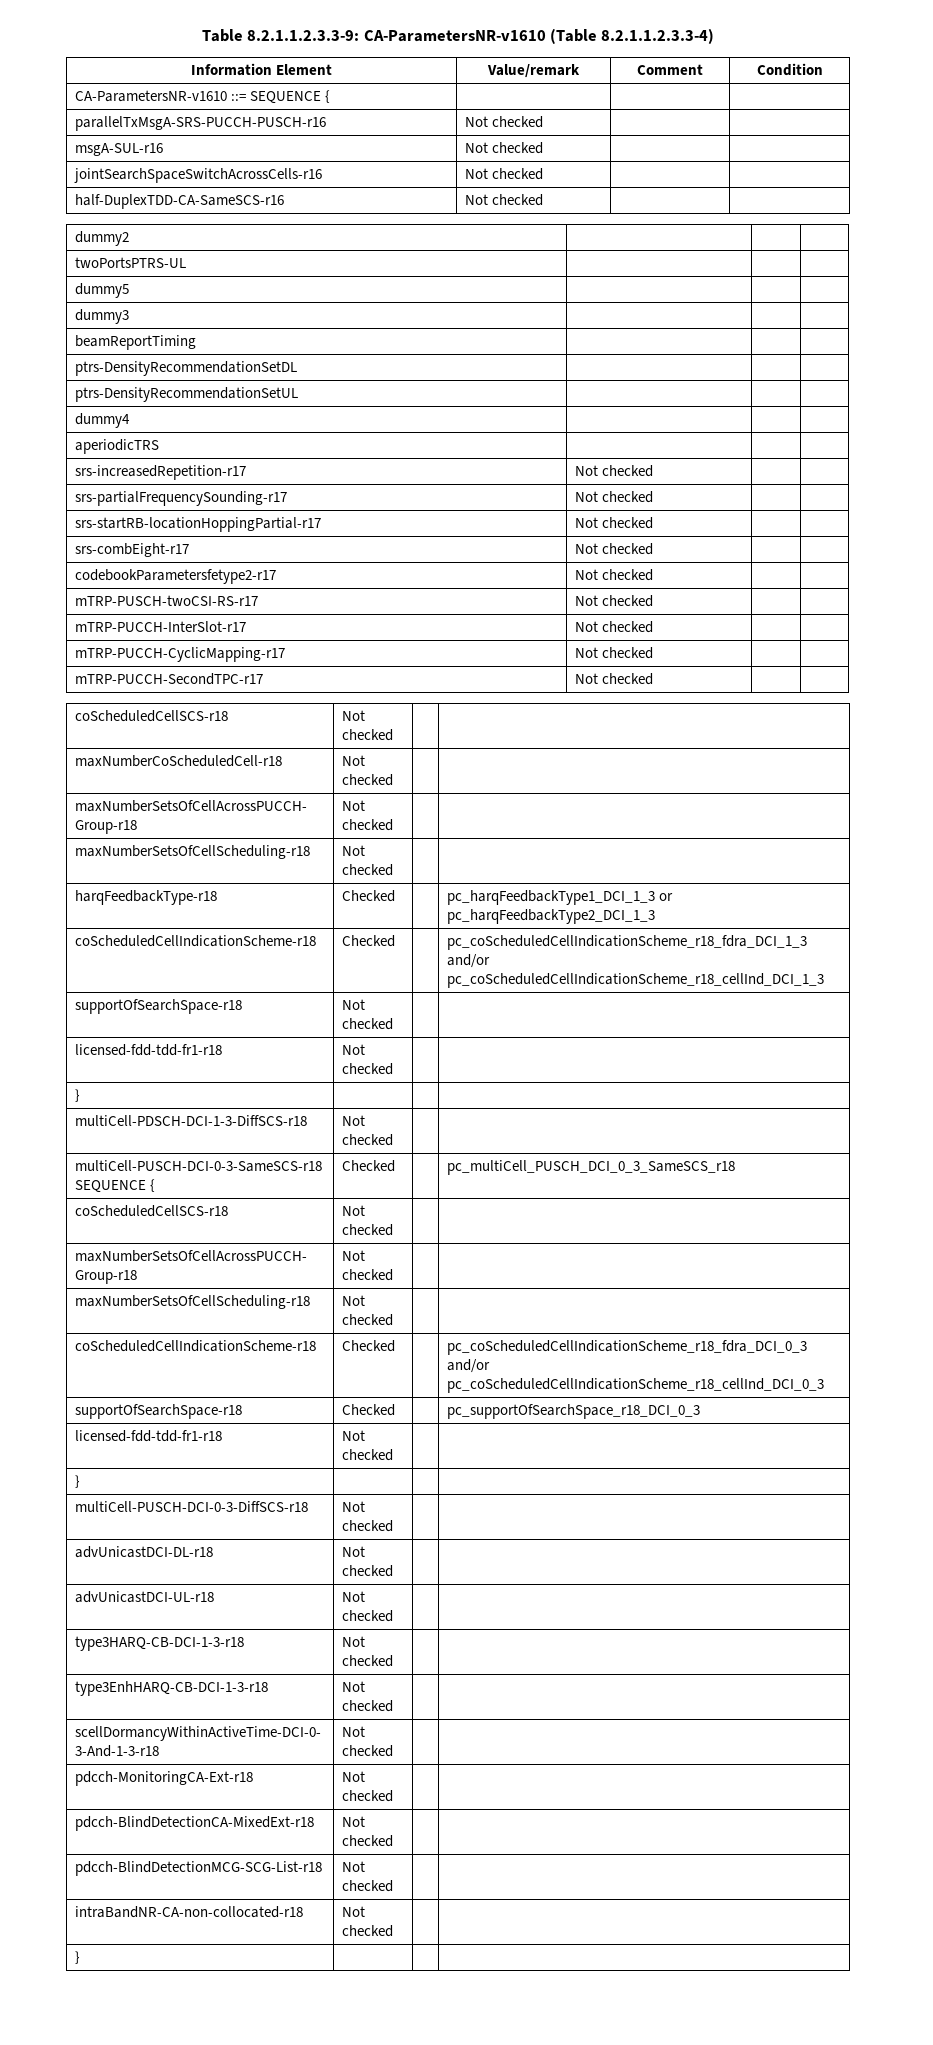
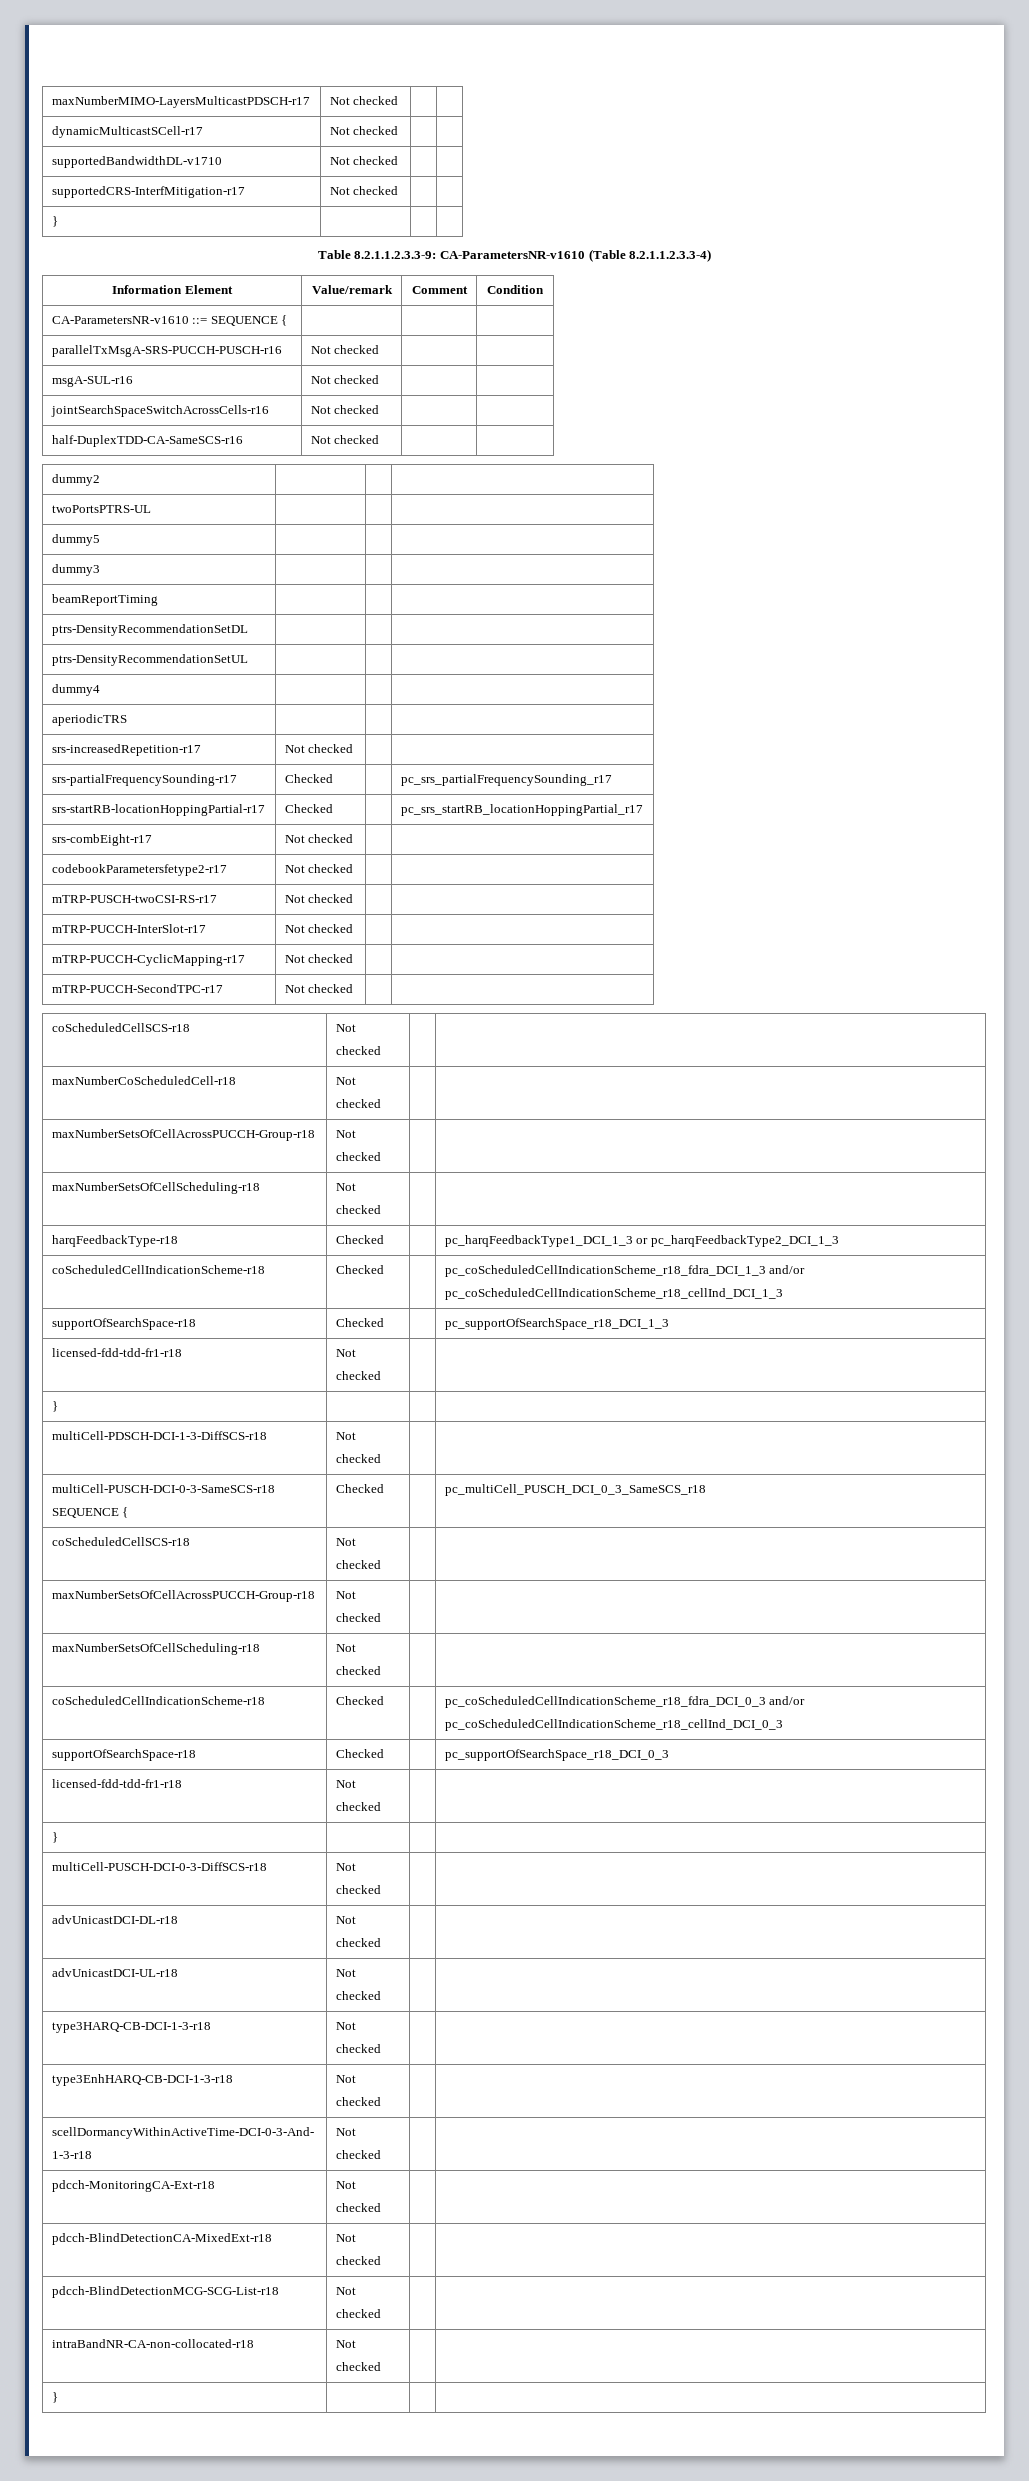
(201, 35) none -> [51,96,310,108] [329,96,399,105] [51,126,203,138] [329,126,399,135] [51,156,222,168] [329,156,399,165] [51,186,245,198] [329,186,399,195] [51,216,58,227] maxNumberMIMO-LayersMulticastPDSCH-r17 | Not checked | | // dynamicMulticastSCell-r17 | Not checked | | // supportedBandwidthDL-v1710 | Not checked | | // supportedCRS-InterfMitigation-r17 | Not checked | | // } | | | //
[574,491,653,503] Not checked | | -> [284,774,333,783] [400,774,612,786] Checked | | pc_srs_partialFrequencySounding_r17
[574,517,653,529] Not checked | | -> [284,804,333,813] [400,804,643,816] Checked | | pc_srs_startRB_locationHoppingPartial_r17
[341,999,365,1010] [341,1018,393,1030] Not checked | | -> [335,1318,384,1327] [444,1318,669,1330] Checked | | pc_supportOfSearchSpace_r18_DCI_1_3

